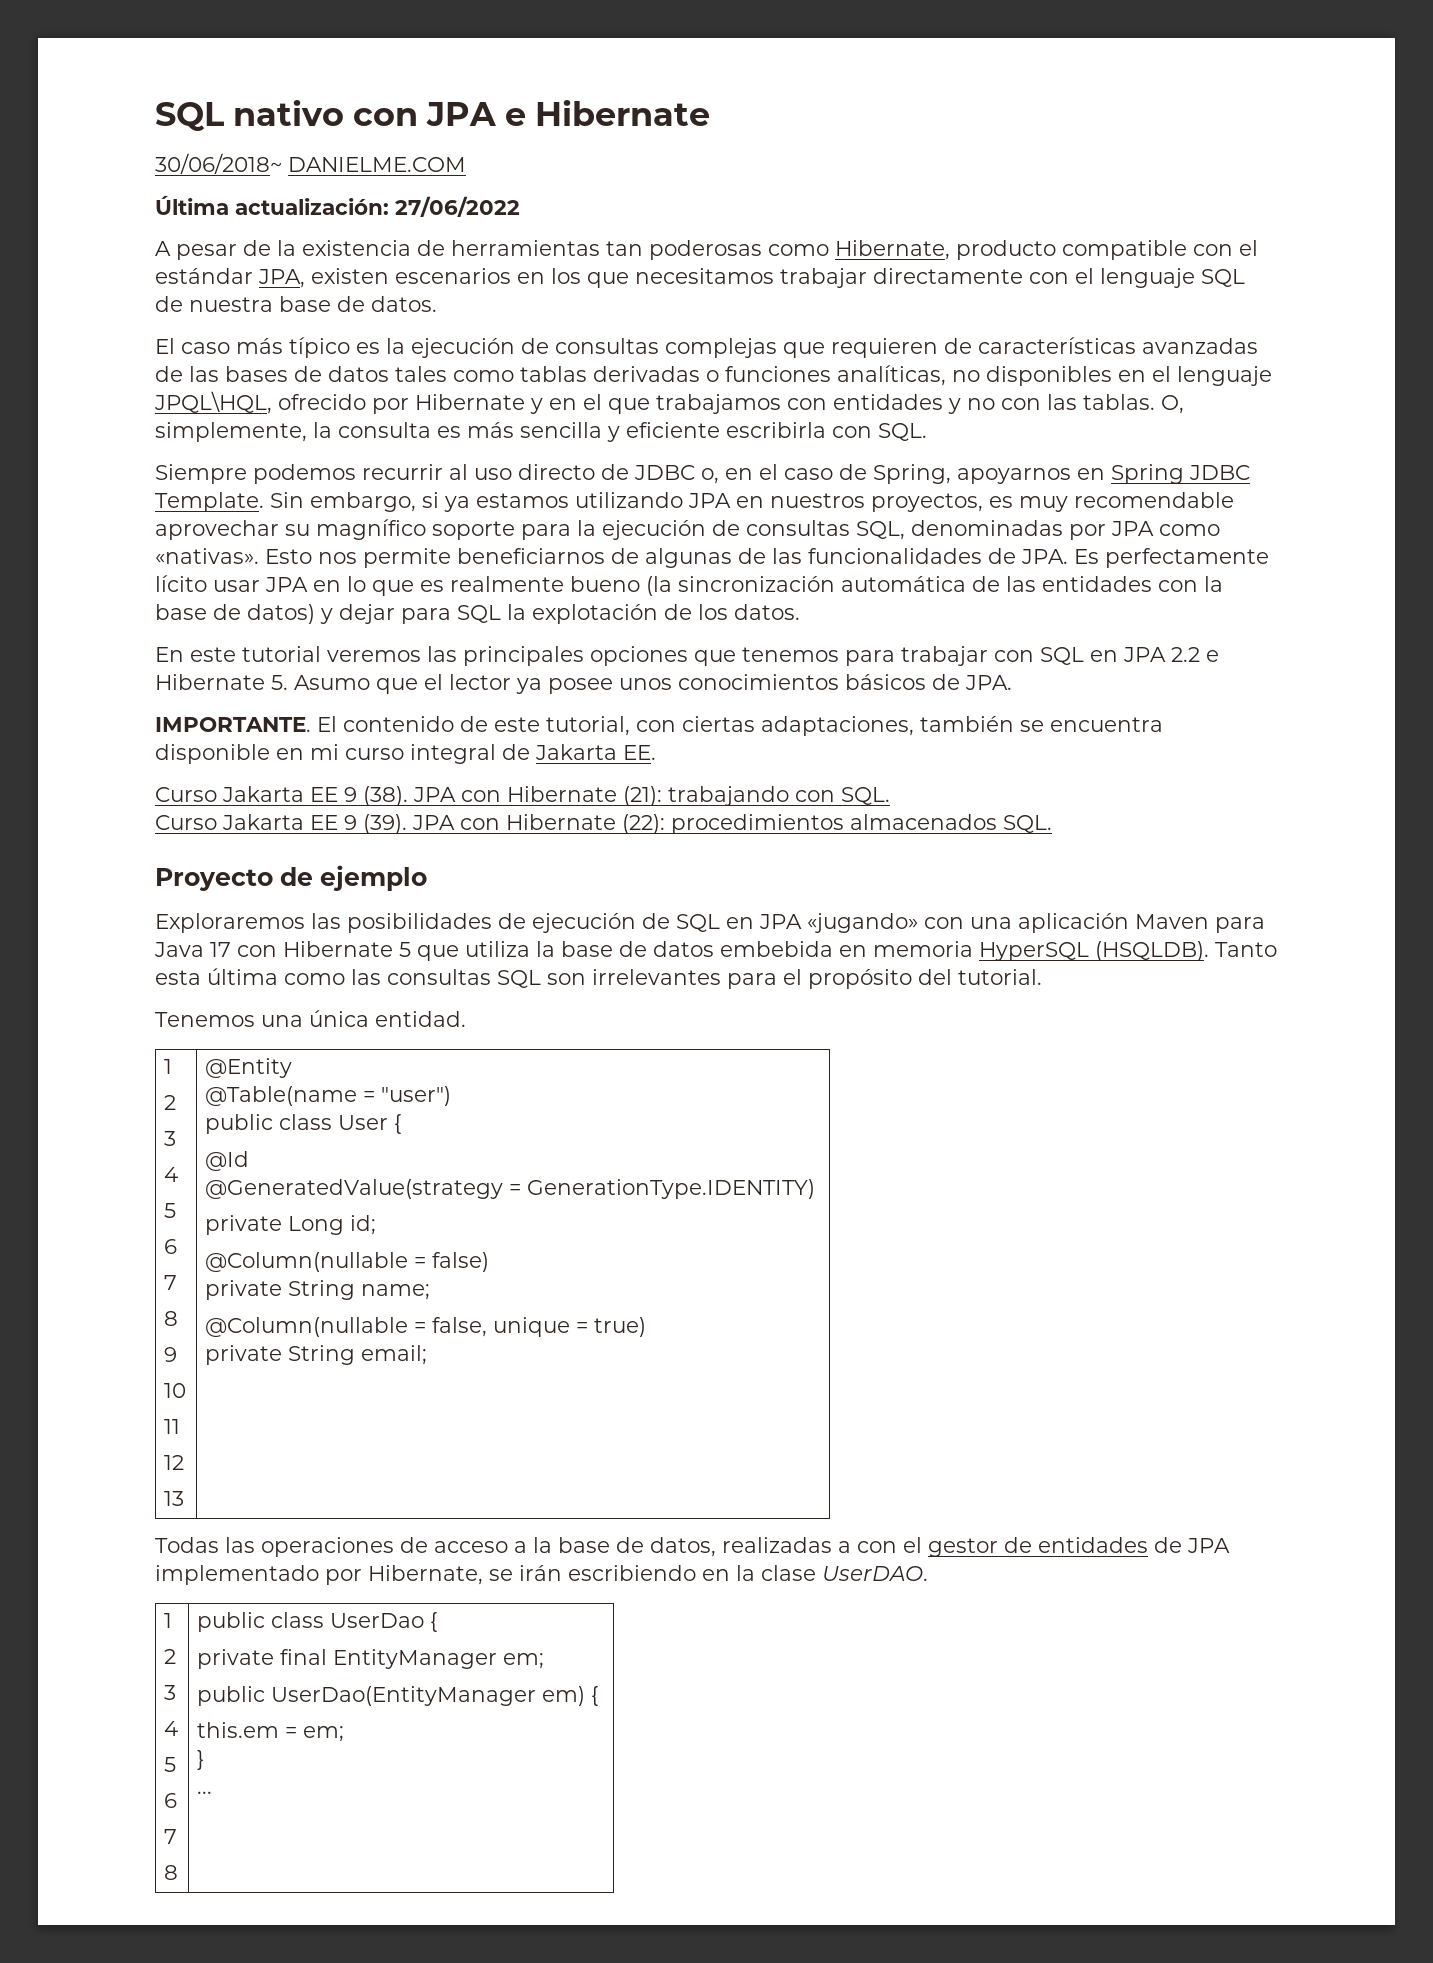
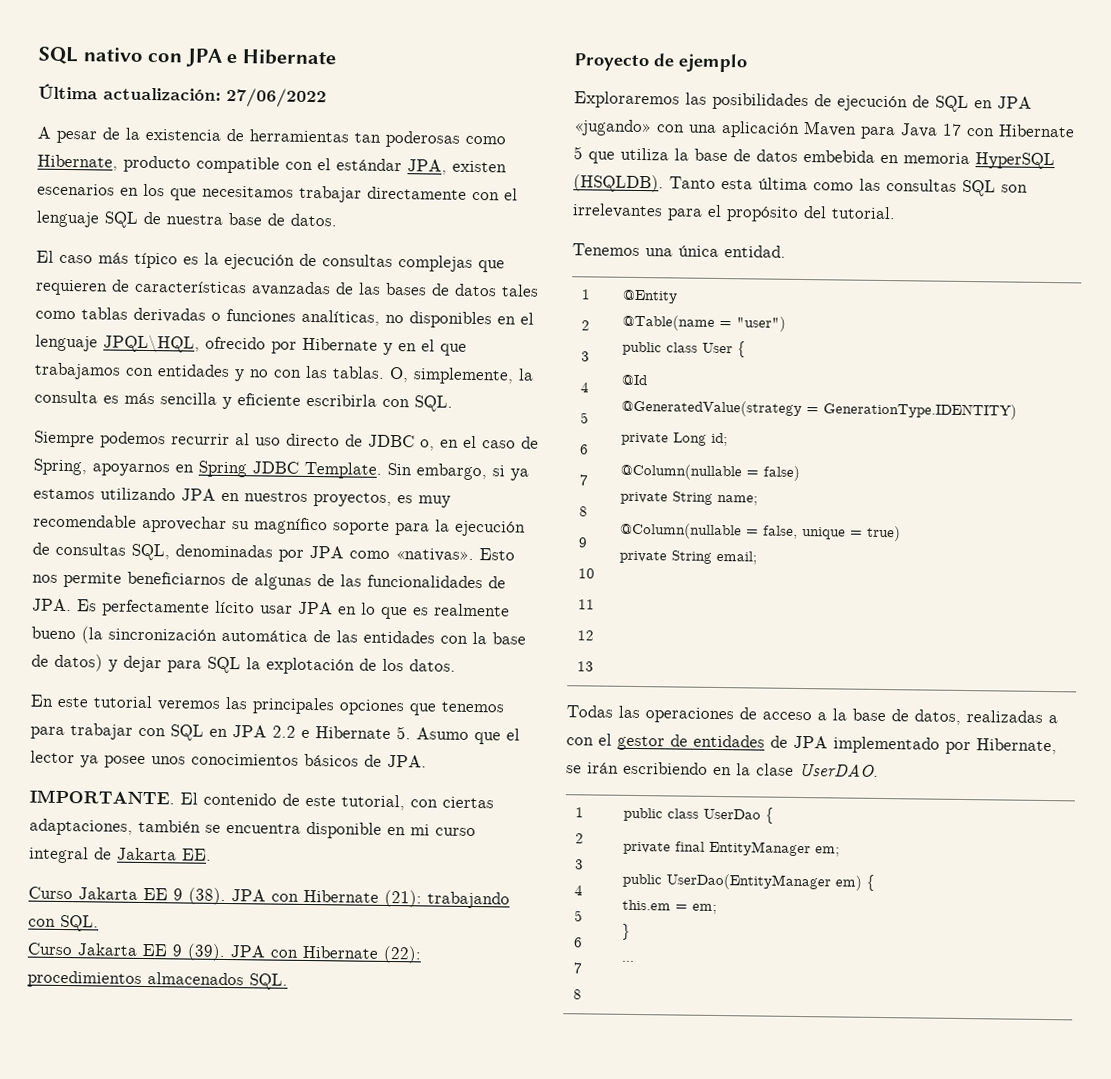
[155,153,466,174] // 30/06/2018~ DANIELME.COM -> (336, 57) none

